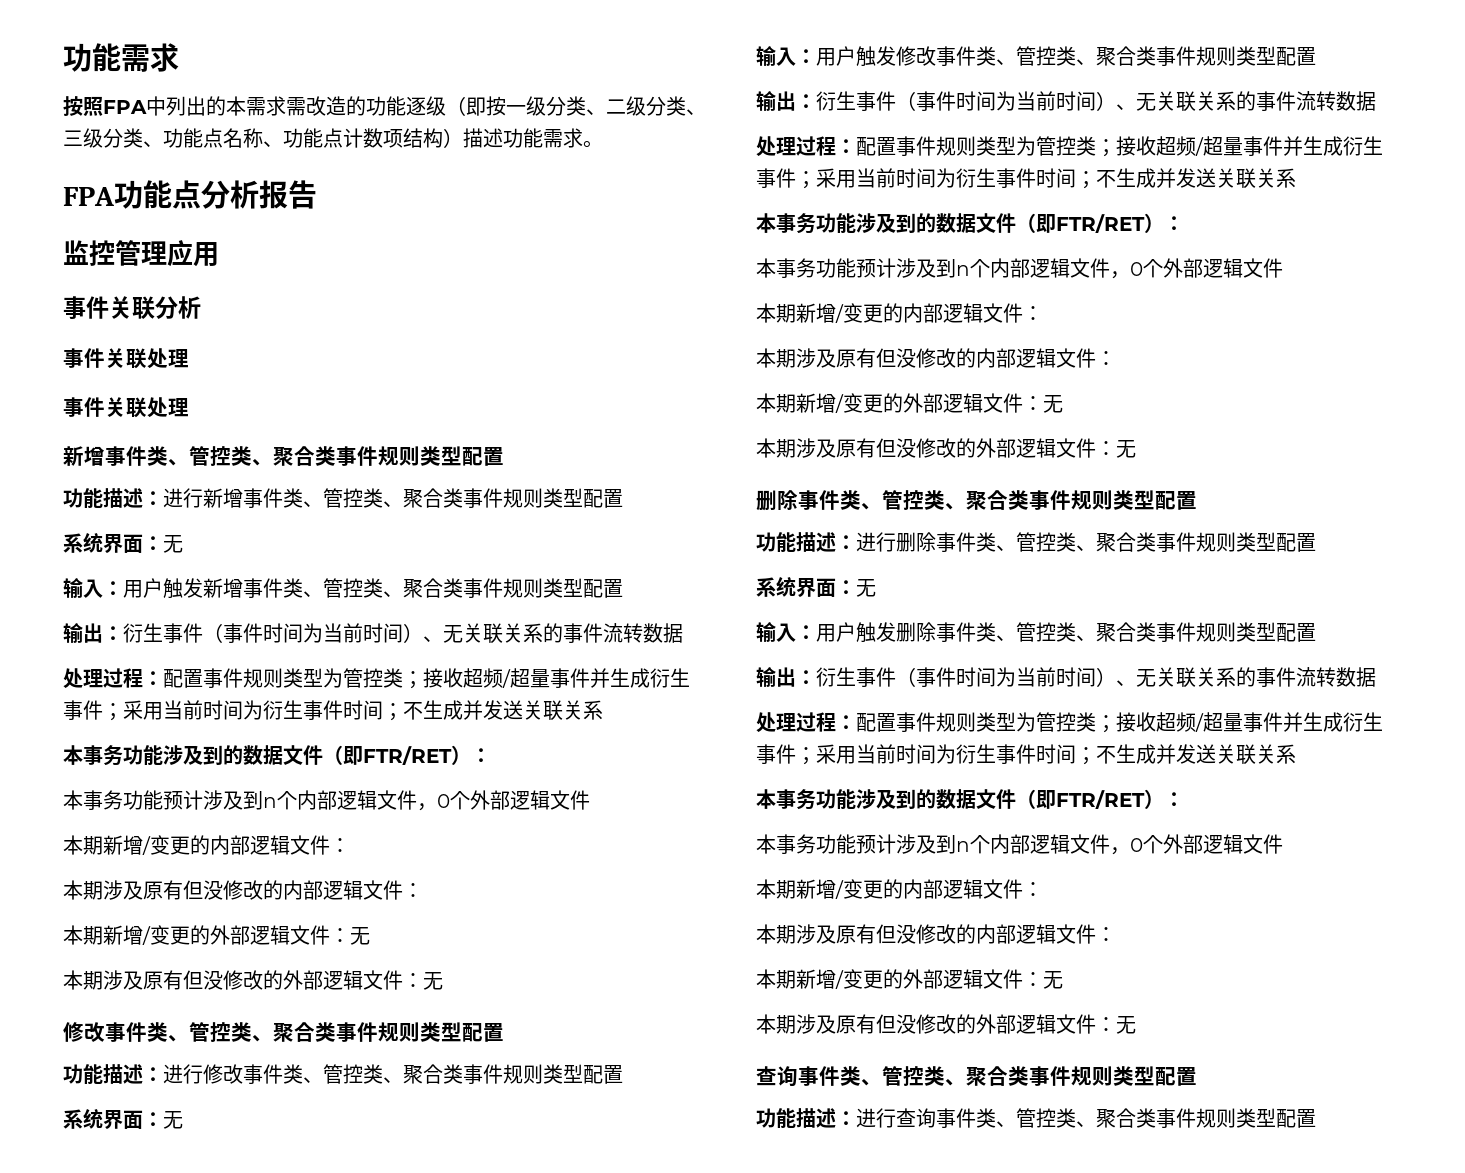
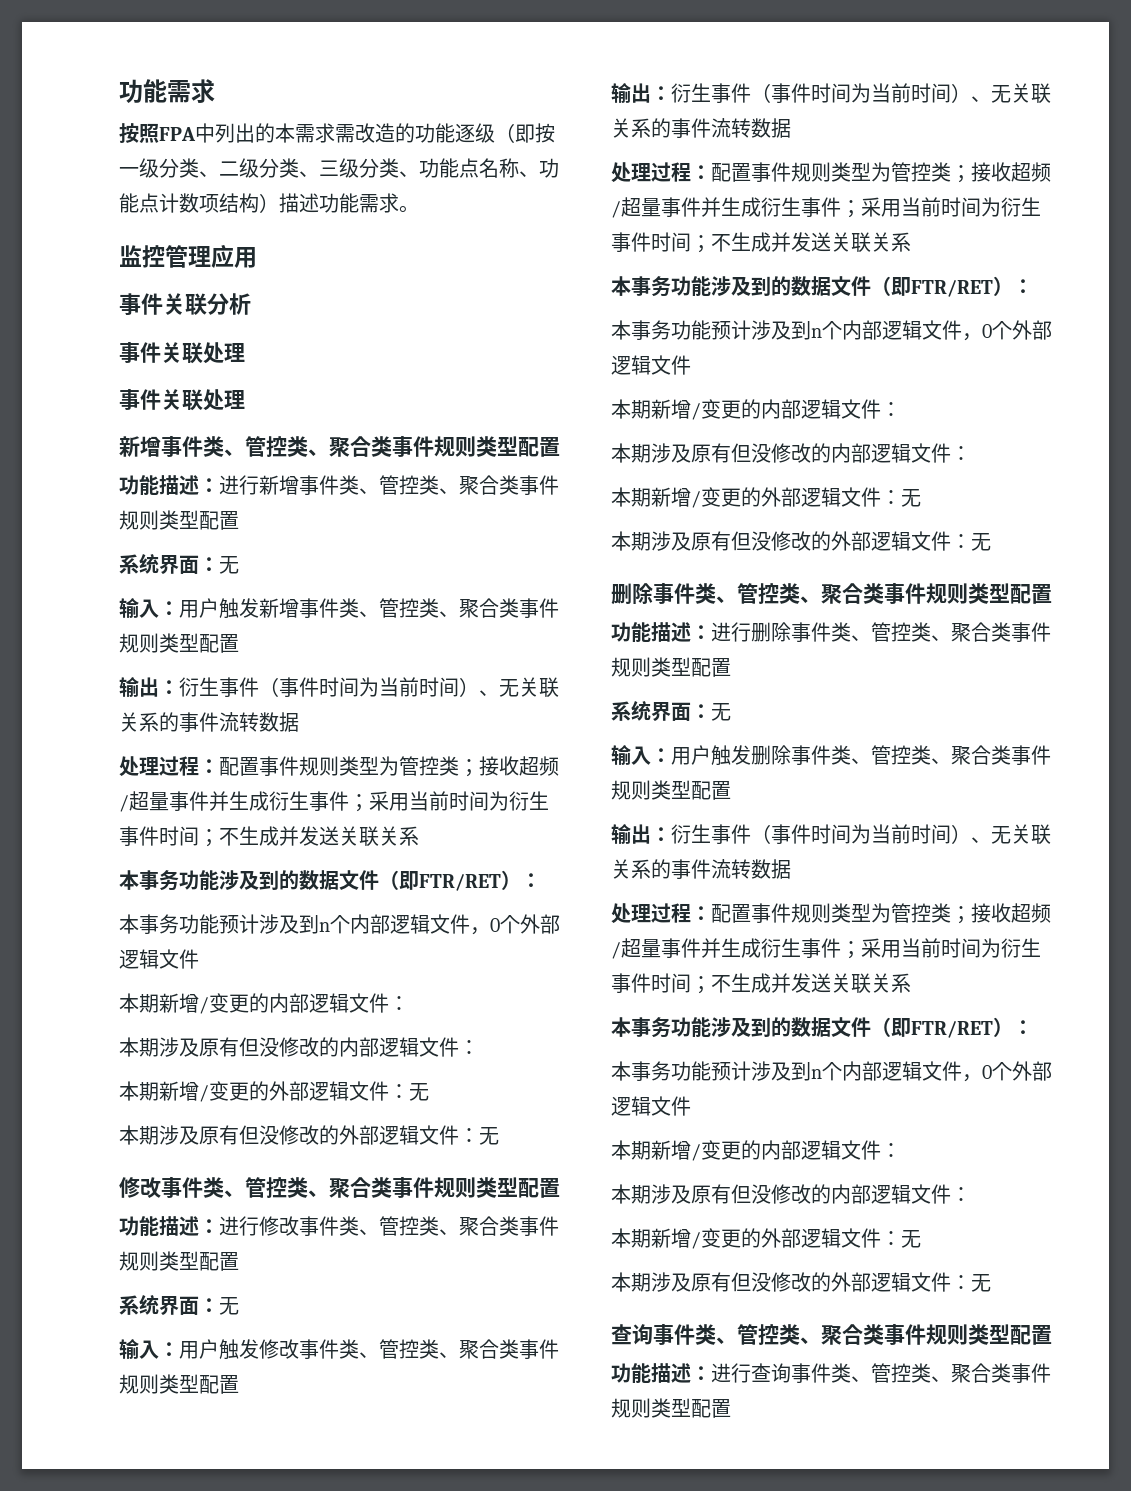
[63,180,317,209] // FPA功能点分析报告 -> (419, 209) none

